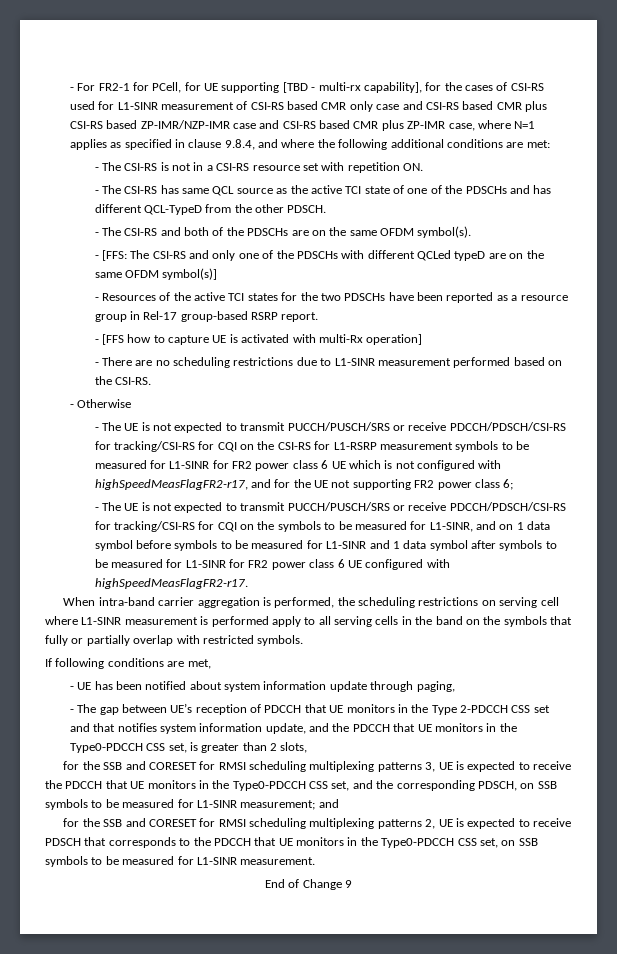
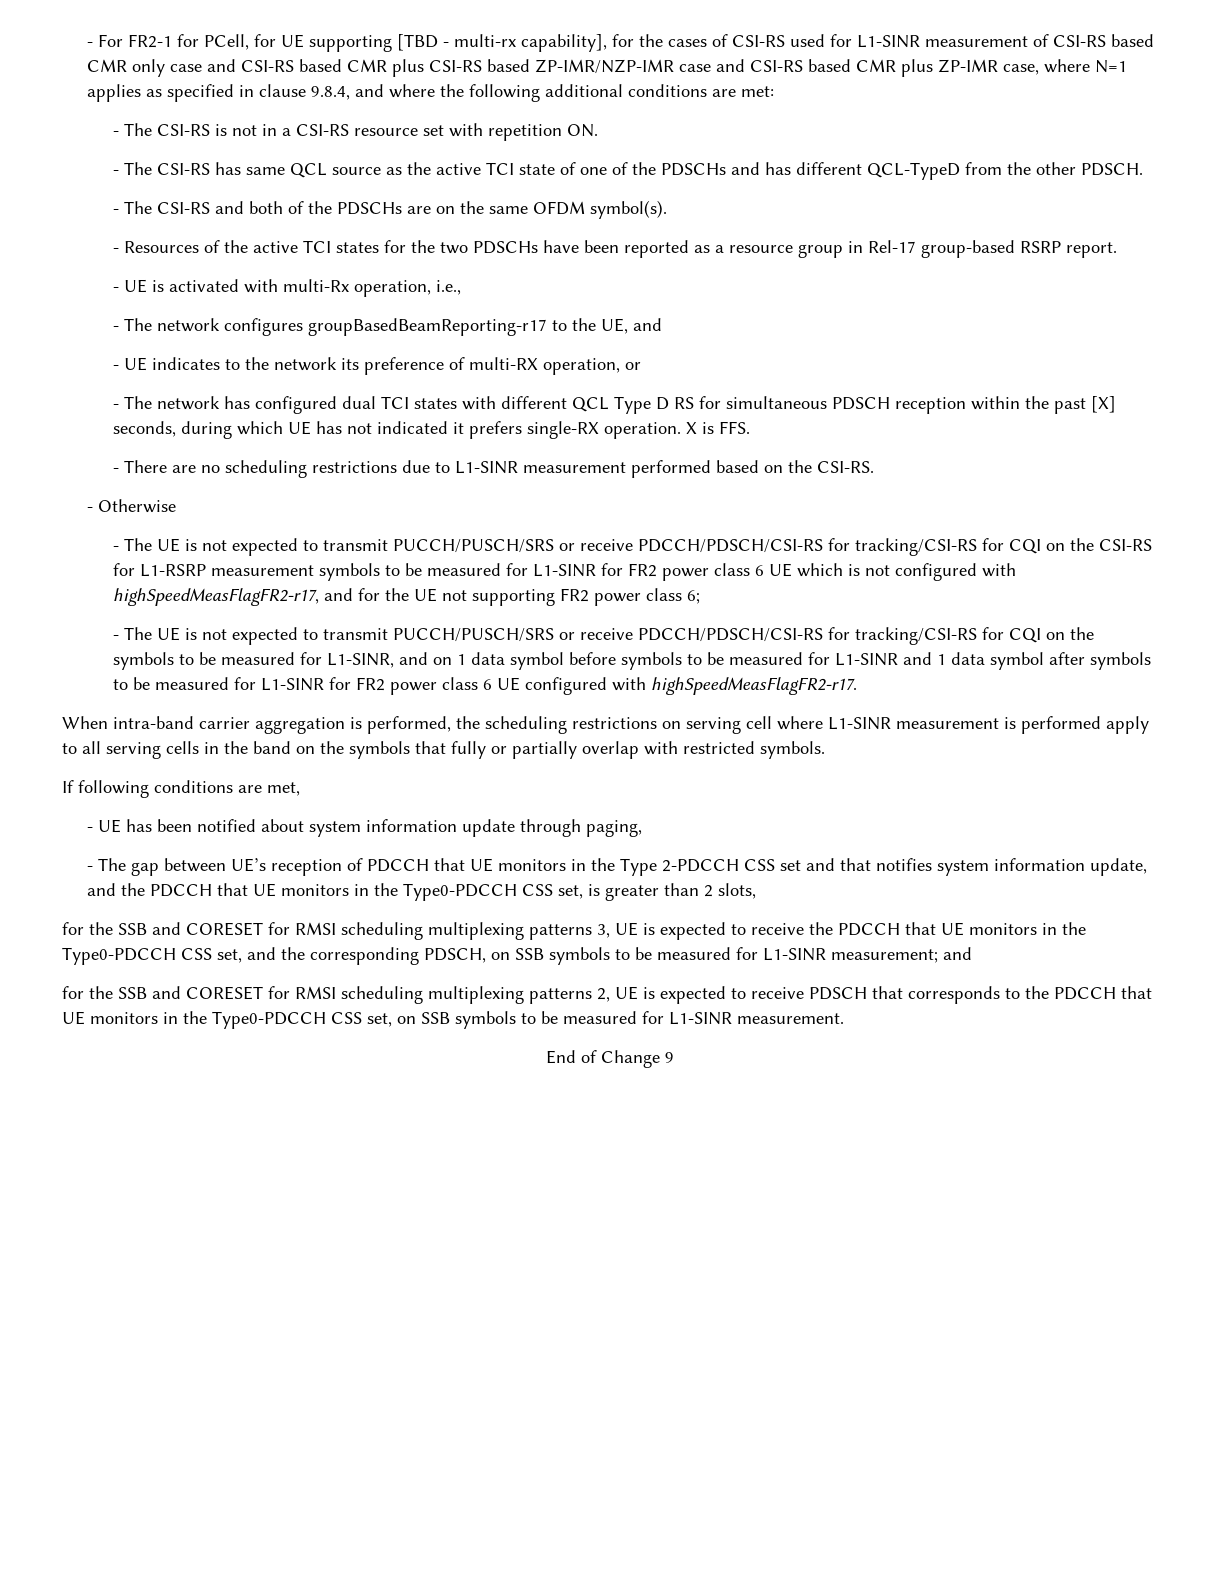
[94,250,544,261] [94,268,218,280] // - [FFS: The CSI-RS and only one of the PDSCHs with different QCLed typeD are on the same OFDM symbol(s)] -> (667, 209) none
[101,334,210,345] [FFS how to capture -> (119, 289) none
[366,334,423,345] operation] -> [353,280,461,297] [112,318,662,336] [112,357,641,375] [112,396,1116,414] [112,421,750,439] operation, i.e., // - The network configures groupBasedBeamReporting-r17 to the UE, and // - UE indicates to the network its preference of multi-RX operation, or // - The network has configured dual TCI states with different QCL Type D RS for simultaneous PDSCH reception within the past [X] seconds, during which UE has not indicated it prefers single-RX operation. X is FFS.

